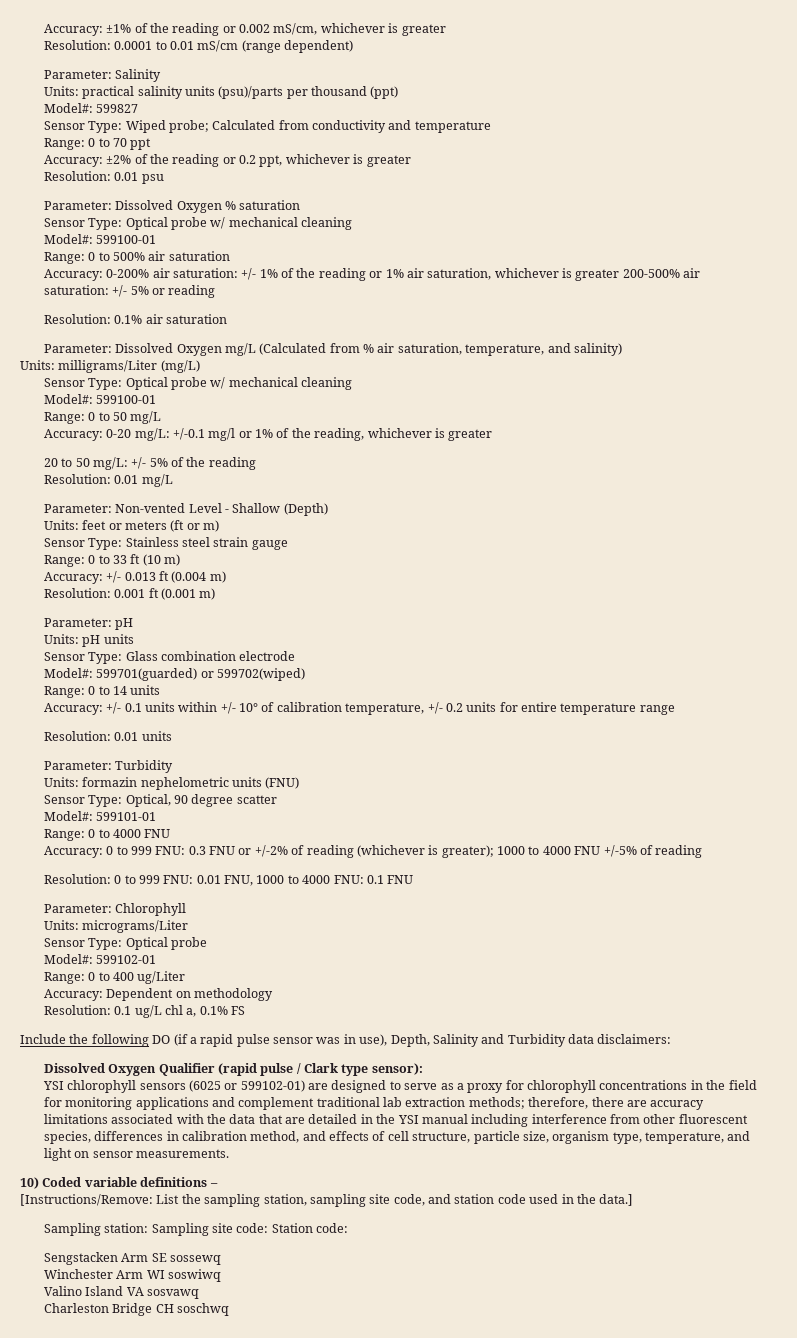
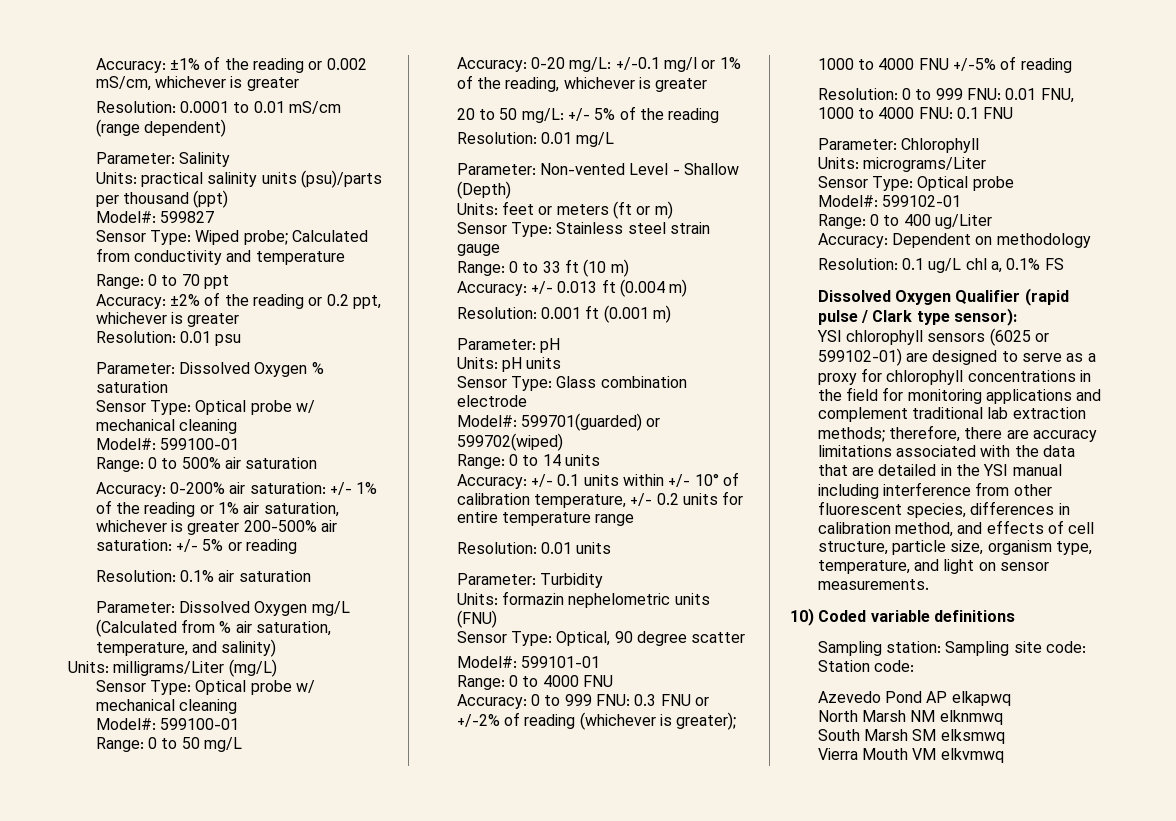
[20,1034,672,1047] // Include the following DO (if a rapid pulse sensor was in use), Depth, Salinity and Turbidity data disclaimers: -> (1064, 264) none
[209,1183,218,1187] [20,1194,634,1207] – // [Instructions/Remove: List the sampling station, sampling site code, and station code used in the data.] -> (1015, 616) none
[43,1252,221,1265] [43,1269,221,1282] [43,1286,199,1299] [43,1303,229,1316] Sengstacken Arm SE sossewq // Winchester Arm WI soswiwq // Valino Island VA sosvawq // Charleston Bridge CH soschwq -> [817,691,1011,706] [817,710,1003,725] [817,729,1005,744] [817,748,1004,763] Azevedo Pond AP elkapwq // North Marsh NM elknmwq // South Marsh SM elksmwq // Vierra Mouth VM elkvmwq

